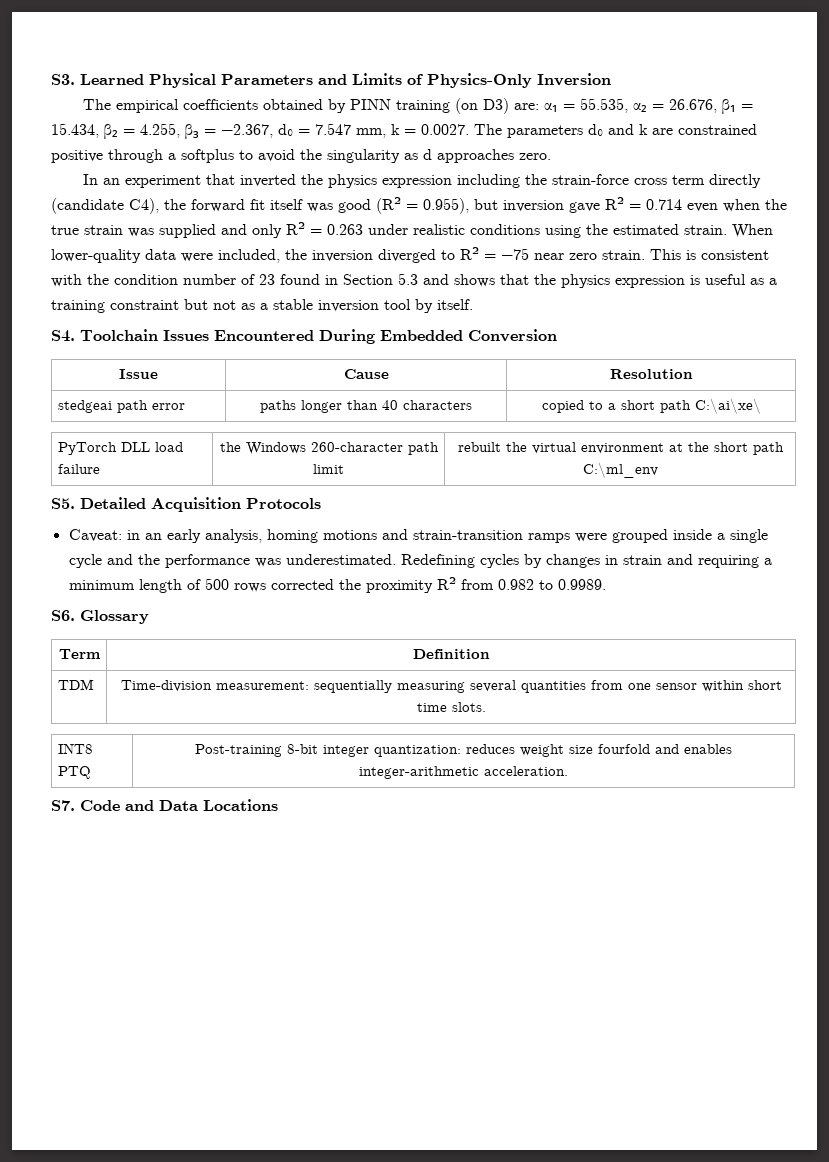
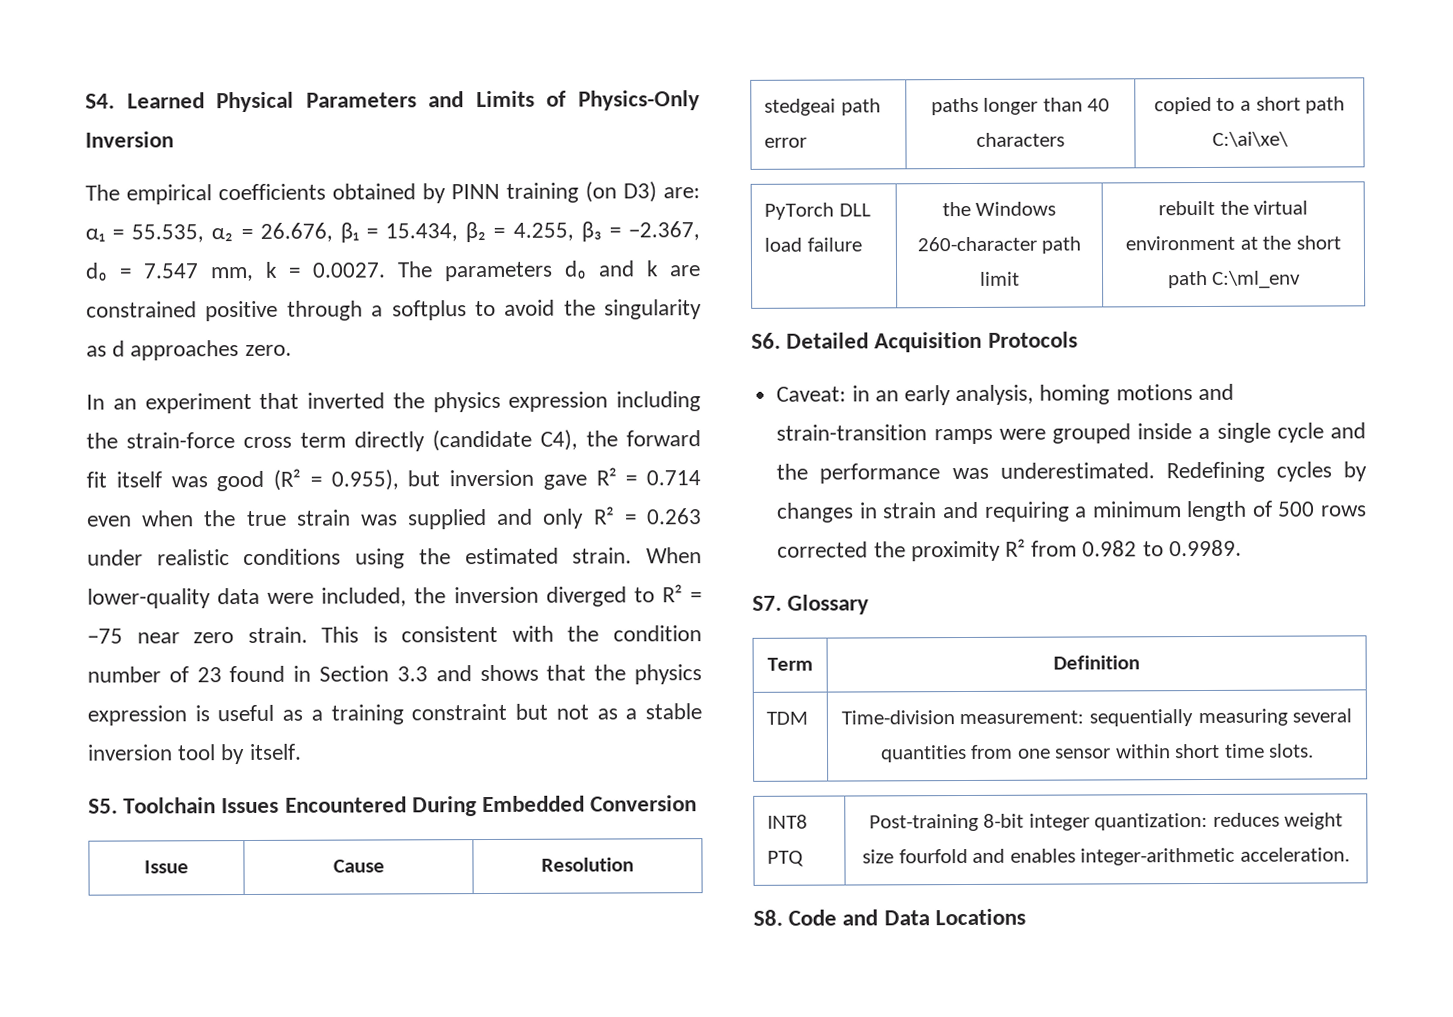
[51,74,75,85] S3. -> [85,93,115,109] S4.
[398,273,418,285] 5.3 -> [396,666,428,682] 3.3
[51,330,75,342] S4. -> [88,798,118,814] S5.
[51,498,75,509] S5. -> [751,332,781,349] S6.
[51,610,75,621] S6. -> [752,595,782,611] S7.
[51,800,75,811] S7. -> [753,909,783,926] S8.

